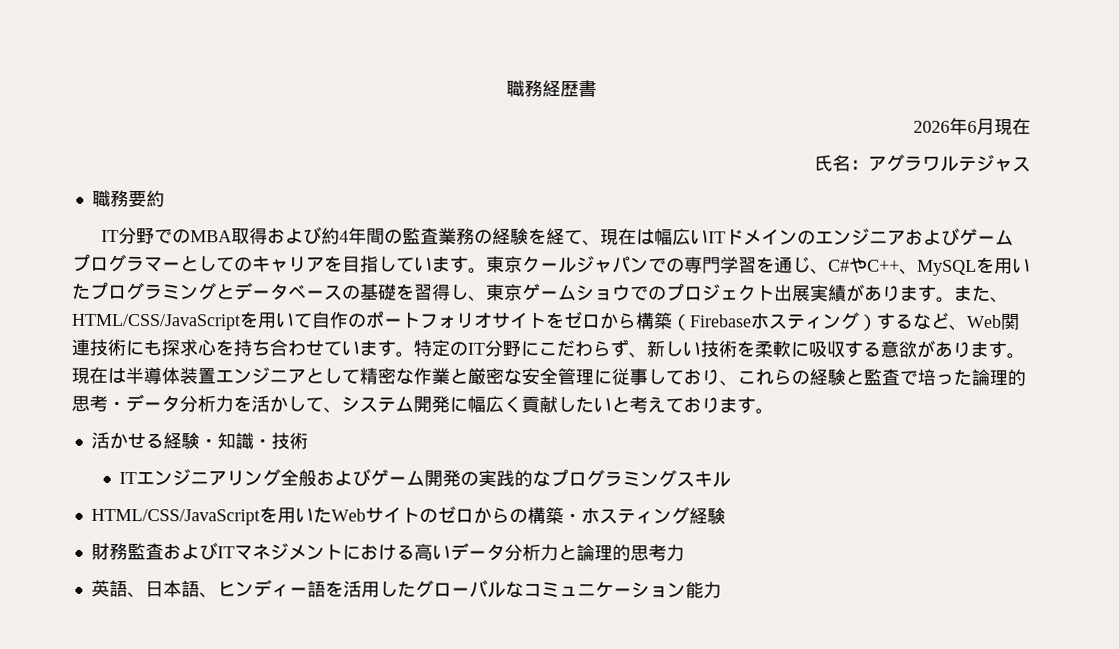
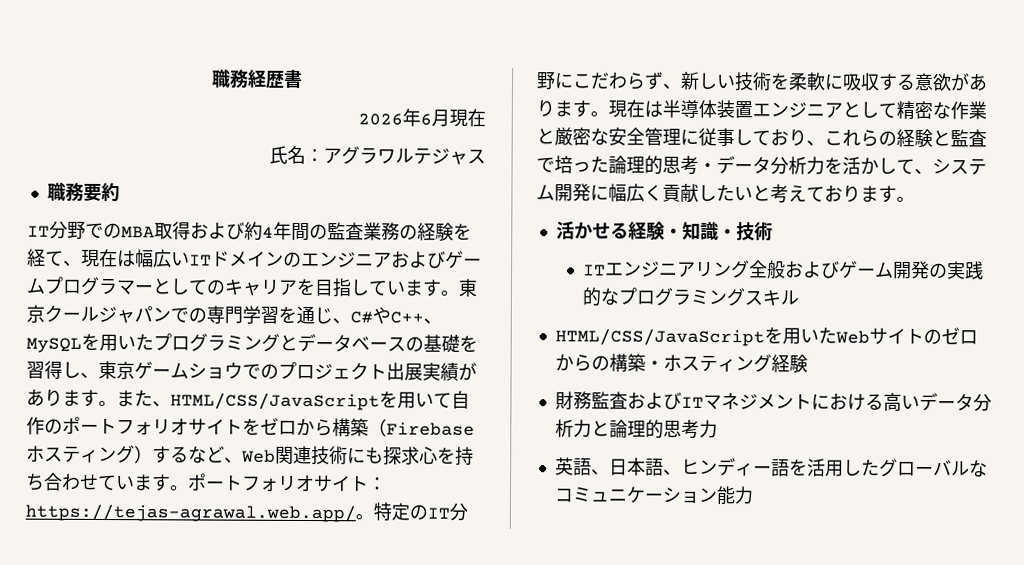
(414, 354) none -> [187,473,387,493] [25,503,374,523] ポートフォリオサイト：https://tejas-agrawal.web.app/。

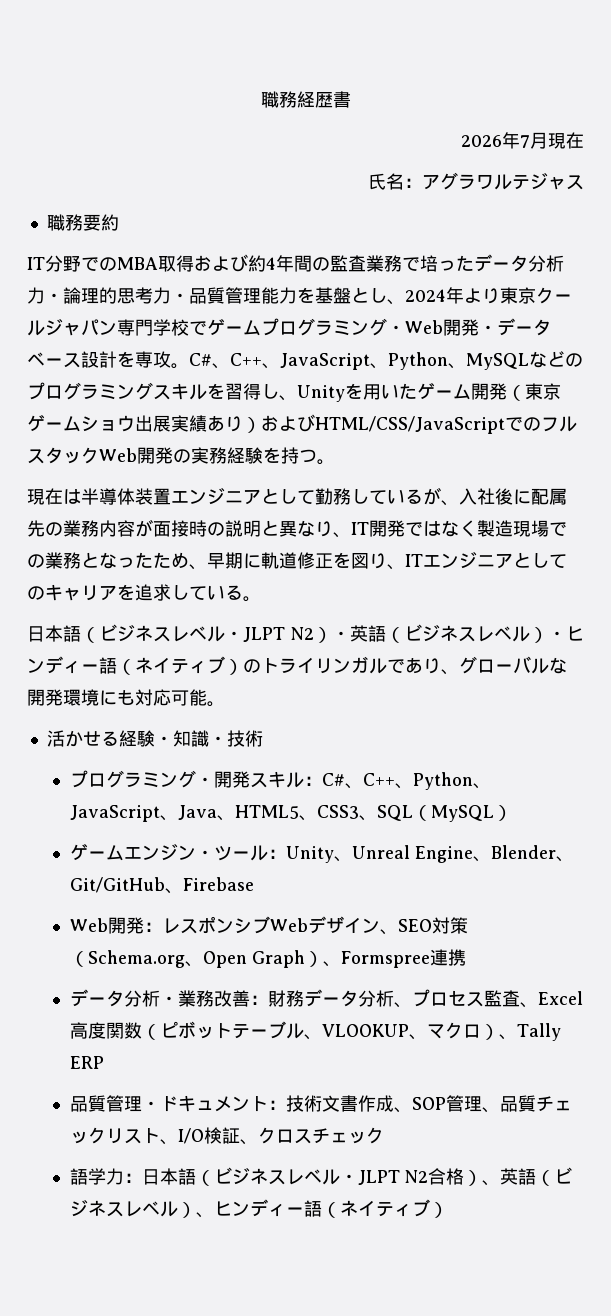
[420,113,432,126] 6 -> [520,135,530,148] 7
[399,222,472,242] [27,248,482,269] [26,276,459,298] の経験を経て、現在は幅広いITドメインのエンジニアおよびゲームプログラマーとしてのキャリアを目指しています。 -> [402,254,564,272] [27,287,500,305] で培ったデータ分析力・論理的思考力・品質管理能力を基盤とし、2024年より
[170,305,442,325] [26,333,478,353] [26,360,477,381] [26,388,470,411] [26,416,475,437] [26,445,474,466] [25,472,387,493] [25,502,468,523] [536,71,988,92] [536,100,609,118] での専門学習を通じ、C#やC++、MySQLを用いたプログラミングとデータベースの基礎を習得し、東京ゲームショウでのプロジェクト出展実績があります。また、HTML/CSS/JavaScriptを用いて自作のポートフォリオサイトをゼロから構築（Firebaseホスティング）するなど、Web関連技術にも探求心を持ち合わせています。ポートフォリオサイト：https://tejas-agrawal.web.app/。特定のIT分野にこだわらず、新しい技術を柔軟に吸収する意欲があります。 -> [117,318,551,336] [27,351,583,370] [27,382,561,402] [27,414,577,434] [27,447,335,465] 専門学校でゲームプログラミング・Web開発・データベース設計を専攻。C#、C++、JavaScript、Python、MySQLなどのプログラミングスキルを習得し、Unityを用いたゲーム開発（東京ゲームショウ出展実績あり）およびHTML/CSS/JavaScriptでのフルスタックWeb開発の実務経験を持つ。 //
[896,100,987,120] [536,127,987,149] [536,155,987,176] [536,183,897,204] 精密な作業と厳密な安全管理に従事しており、これらの経験と監査で培った論理的思考・データ分析力を活かして、システム開発に幅広く貢献したいと考えております -> [315,487,567,506] [27,519,567,538] [27,552,567,570] [27,584,261,602] [27,624,584,643] [27,656,567,675] [27,689,207,706] 勤務しているが、入社後に配属先の業務内容が面接時の説明と異なり、IT開発ではなく製造現場での業務となったため、早期に軌道修正を図り、ITエンジニアとしてのキャリアを追求している。 // 日本語（ビジネスレベル・JLPT N2）・英語（ビジネスレベル）・ヒンディー語（ネイティブ）のトライリンガルであり、グローバルな開発環境にも対応可能
[583,260,985,280] [582,287,800,307] [554,327,978,347] [554,353,808,374] [554,391,992,412] [554,419,718,439] [554,457,988,478] [553,485,754,506] ITエンジニアリング全般およびゲーム開発の実践的なプログラミングスキル // HTML/CSS/JavaScriptを用いたWebサイトのゼロからの構築・ホスティング経験 // 財務監査およびITマネジメントにおける高いデータ分析力と論理的思考力 // 英語、日本語、ヒンディー語を活用したグローバルなコミュニケーション能力 -> [69,770,491,790] [69,805,512,822] [69,844,574,863] [69,877,254,894] [69,916,468,935] [69,949,466,968] [69,989,583,1008] [69,1021,561,1041] [69,1056,104,1069] [69,1095,572,1113] [69,1127,384,1145] [69,1167,572,1186] [69,1199,448,1218] プログラミング・開発スキル：C#、C++、Python、JavaScript、Java、HTML5、CSS3、SQL（MySQL） // ゲームエンジン・ツール：Unity、Unreal Engine、Blender、Git/GitHub、Firebase // Web開発：レスポンシブWebデザイン、SEO対策（Schema.org、Open Graph）、Formspree連携 // データ分析・業務改善：財務データ分析、プロセス監査、Excel高度関数（ピボットテーブル、VLOOKUP、マクロ）、Tally ERP // 品質管理・ドキュメント：技術文書作成、SOP管理、品質チェックリスト、I/O検証、クロスチェック // 語学力：日本語（ビジネスレベル・JLPT N2合格）、英語（ビジネスレベル）、ヒンディー語（ネイティブ）

